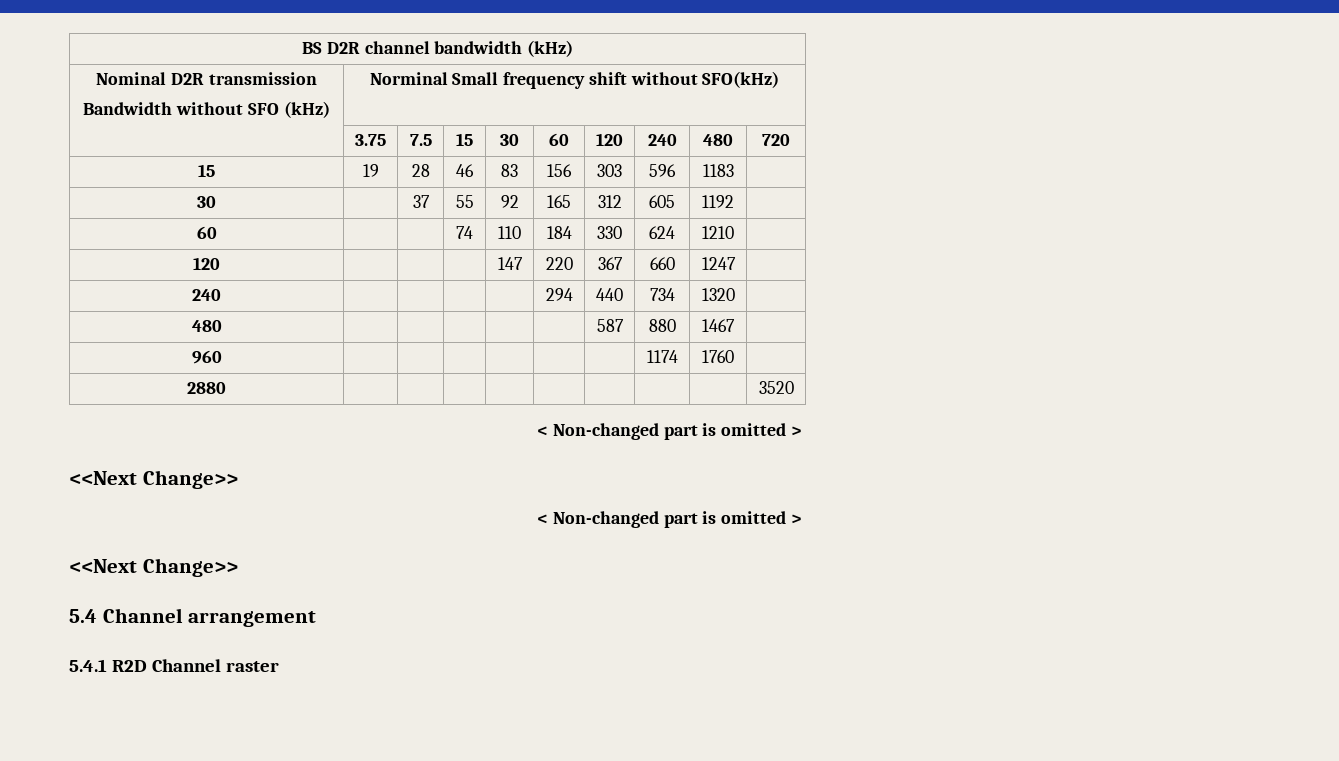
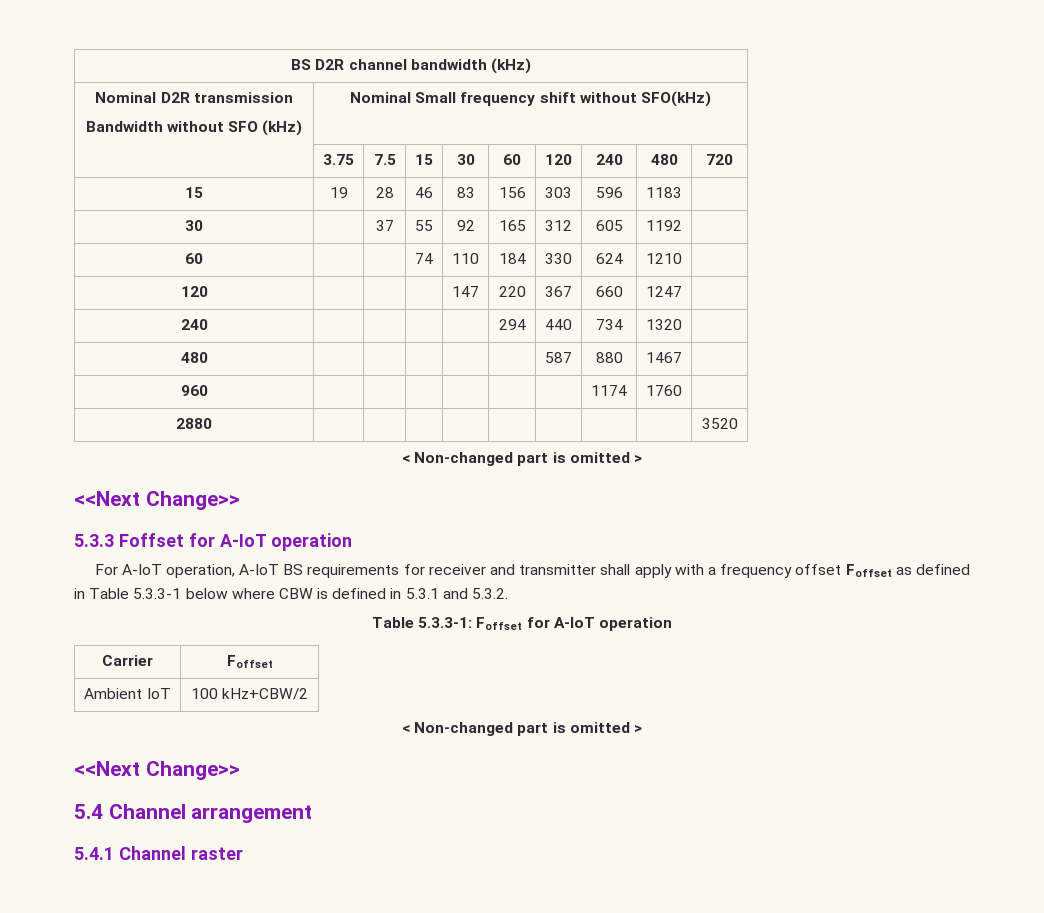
[369,72,448,85] Norminal -> [350,92,412,103] Nominal
(238, 479) none -> [74,533,353,551] [94,564,970,578] [74,588,509,599] [372,617,672,631] [102,655,153,666] [226,655,273,668] [84,688,171,699] [190,688,309,700] // 5.3.3 Foffset for A-IoT operation // For A-IoT operation, A-IoT BS requirements for receiver and transmitter shall apply with a frequency offset Foffset as defined in Table 5.3.3-1 below where CBW is defined in 5.3.1 and 5.3.2. // Table 5.3.3-1: Foffset for A-IoT operation // Carrier | Foffset // Ambient IoT | 100 kHz+CBW/2
[112,660,148,672] R2D -> (114, 853) none

